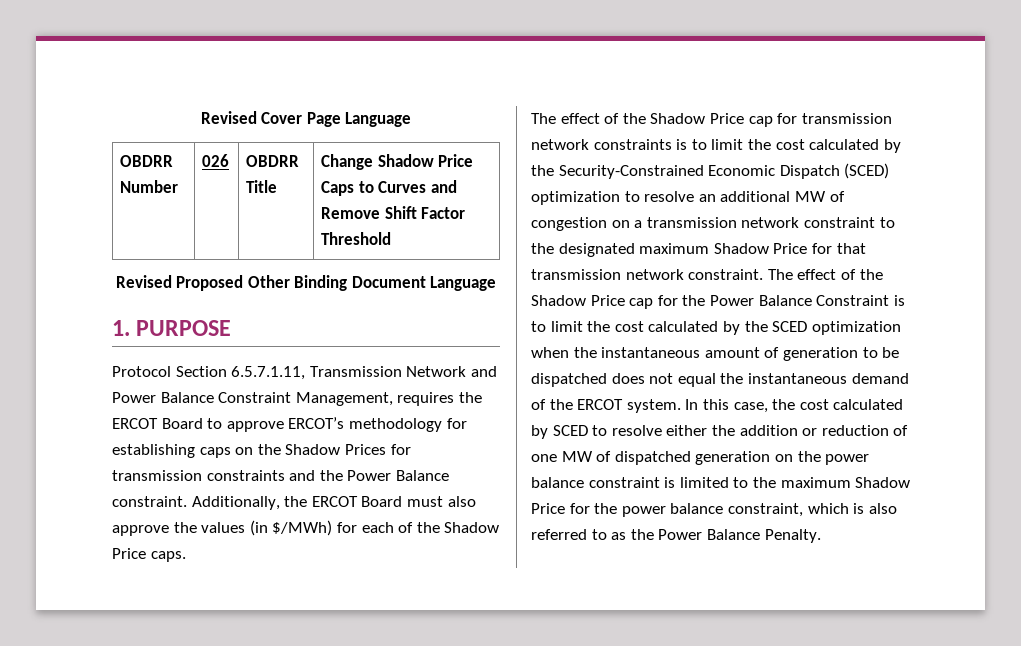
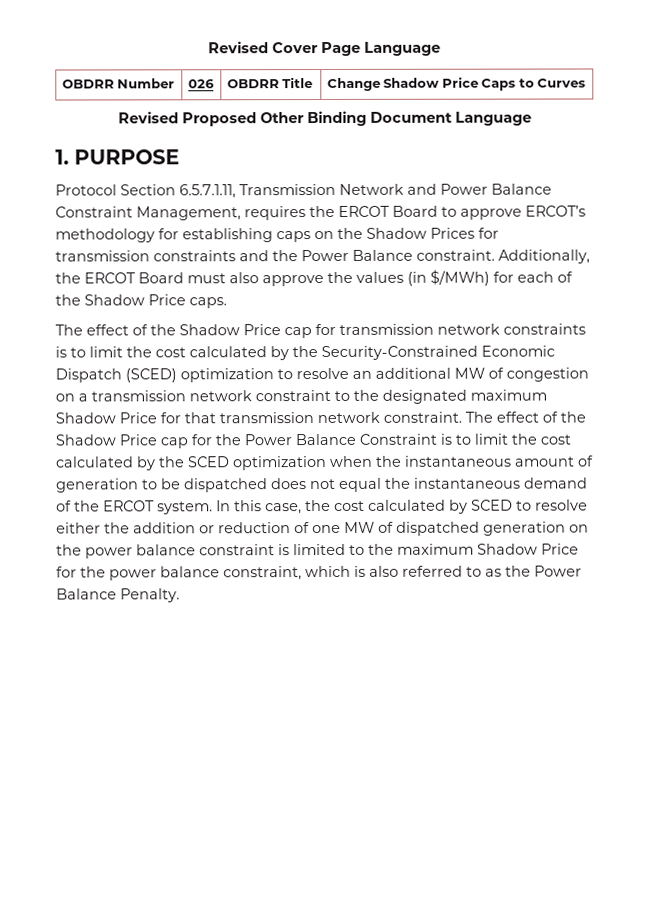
[430,180,457,193] [321,206,466,219] [321,232,392,245] and Remove Shift Factor Threshold -> (587, 83) none

